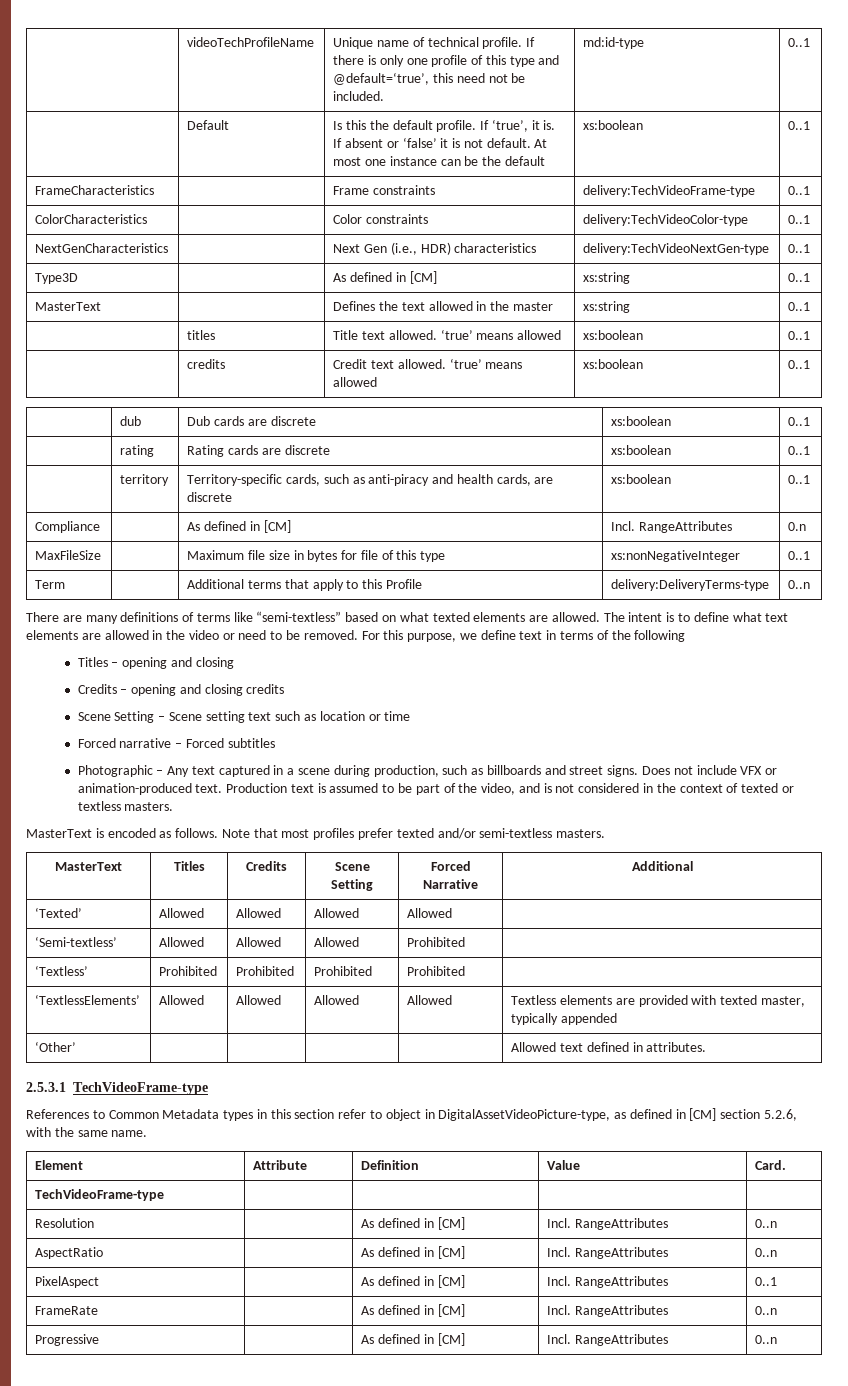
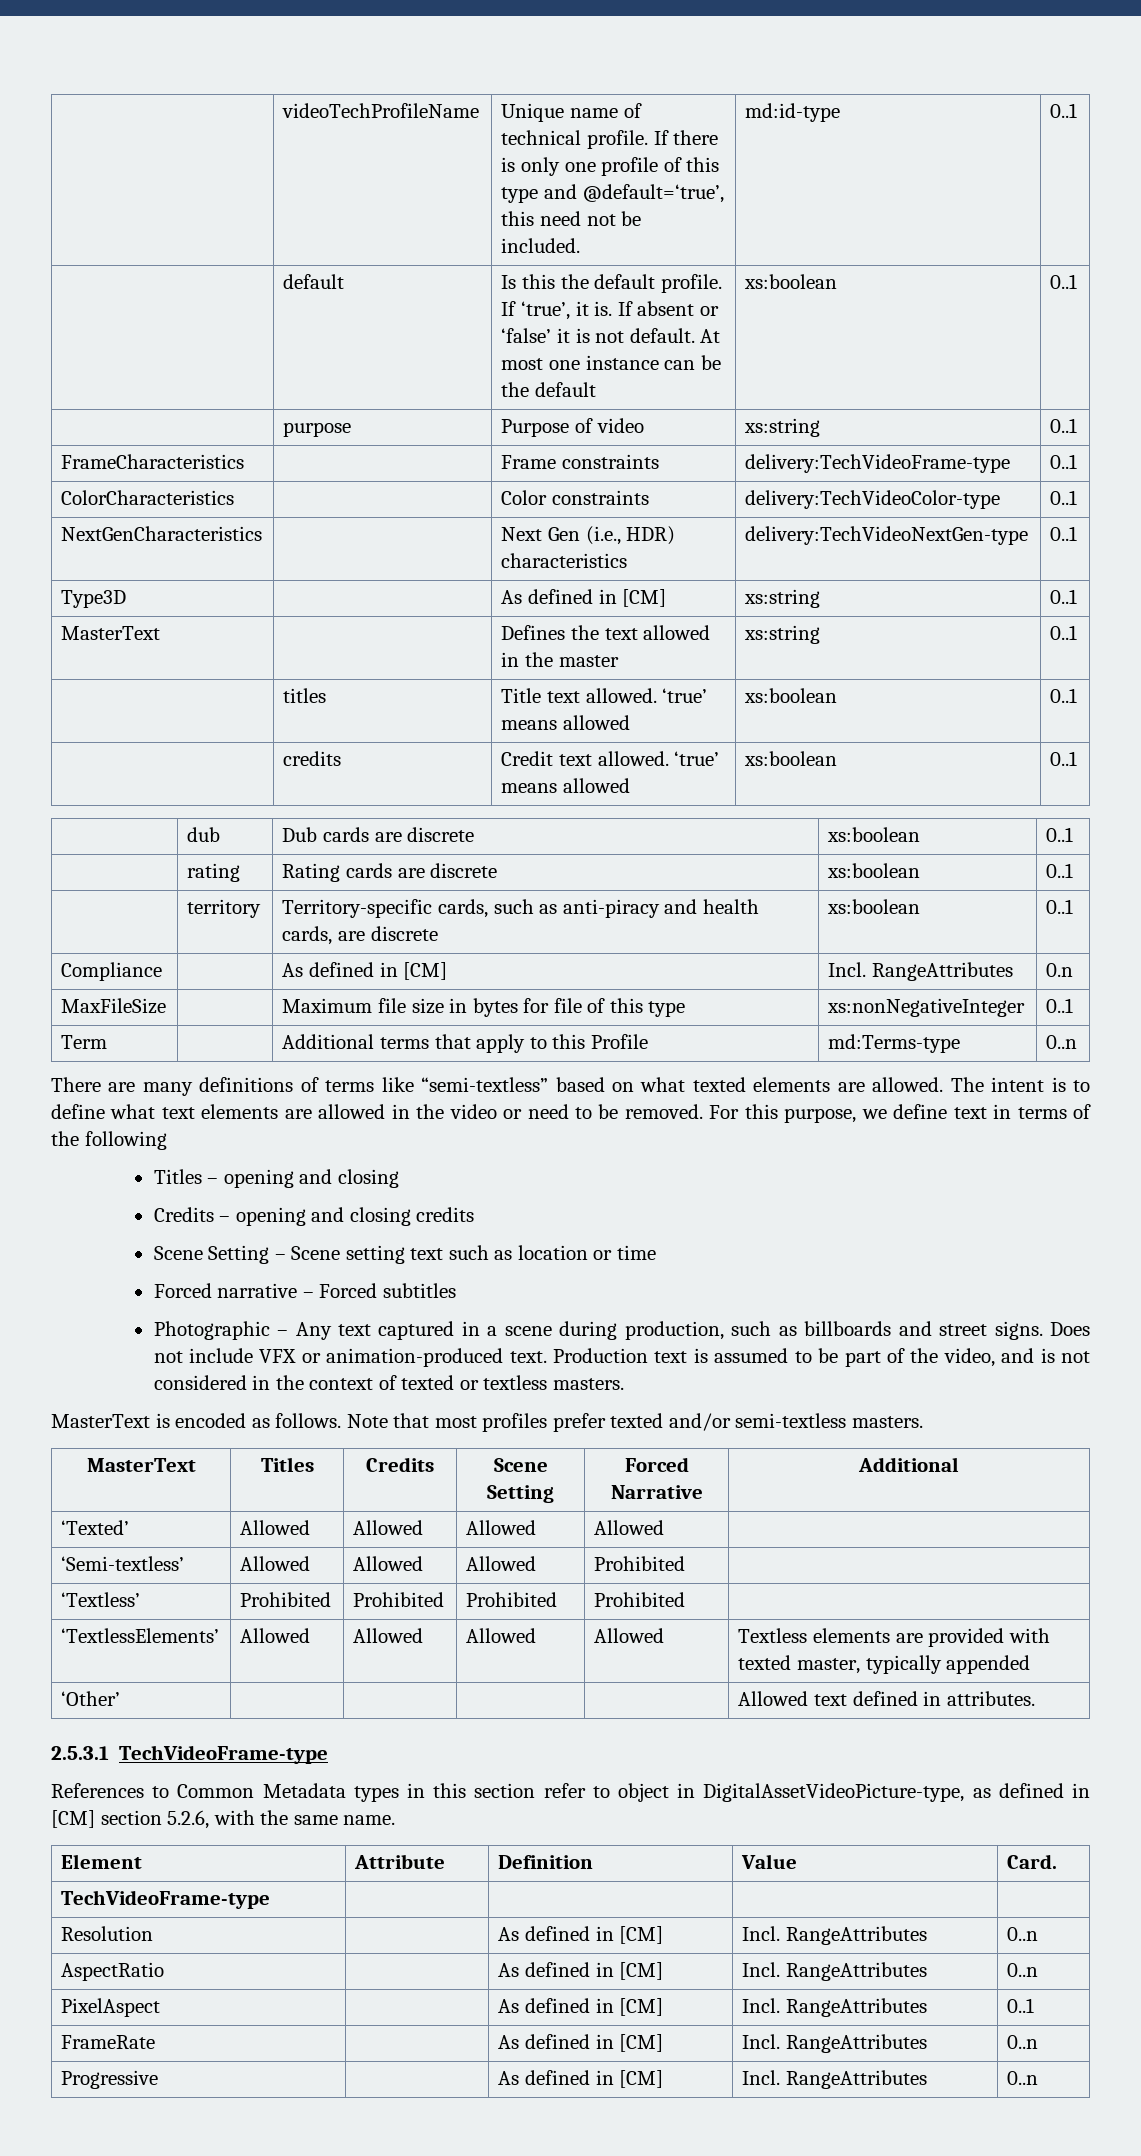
[187,120,230,130] Default -> [283,274,345,289] default
(811, 125) none -> [283,422,352,437] [501,418,644,437] [744,418,821,437] [1050,418,1078,433] // | purpose | Purpose of video | xs:string | 0..1
[611,579,770,591] delivery:DeliveryTerms-type -> [828,1034,961,1053] md:Terms-type

